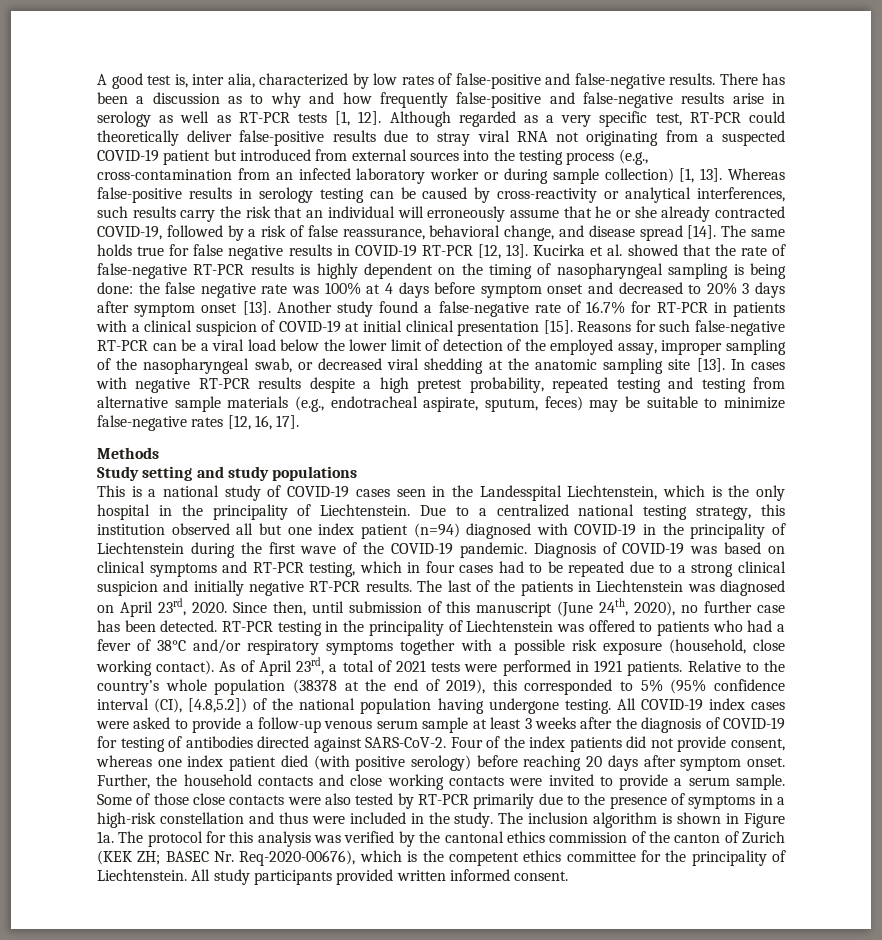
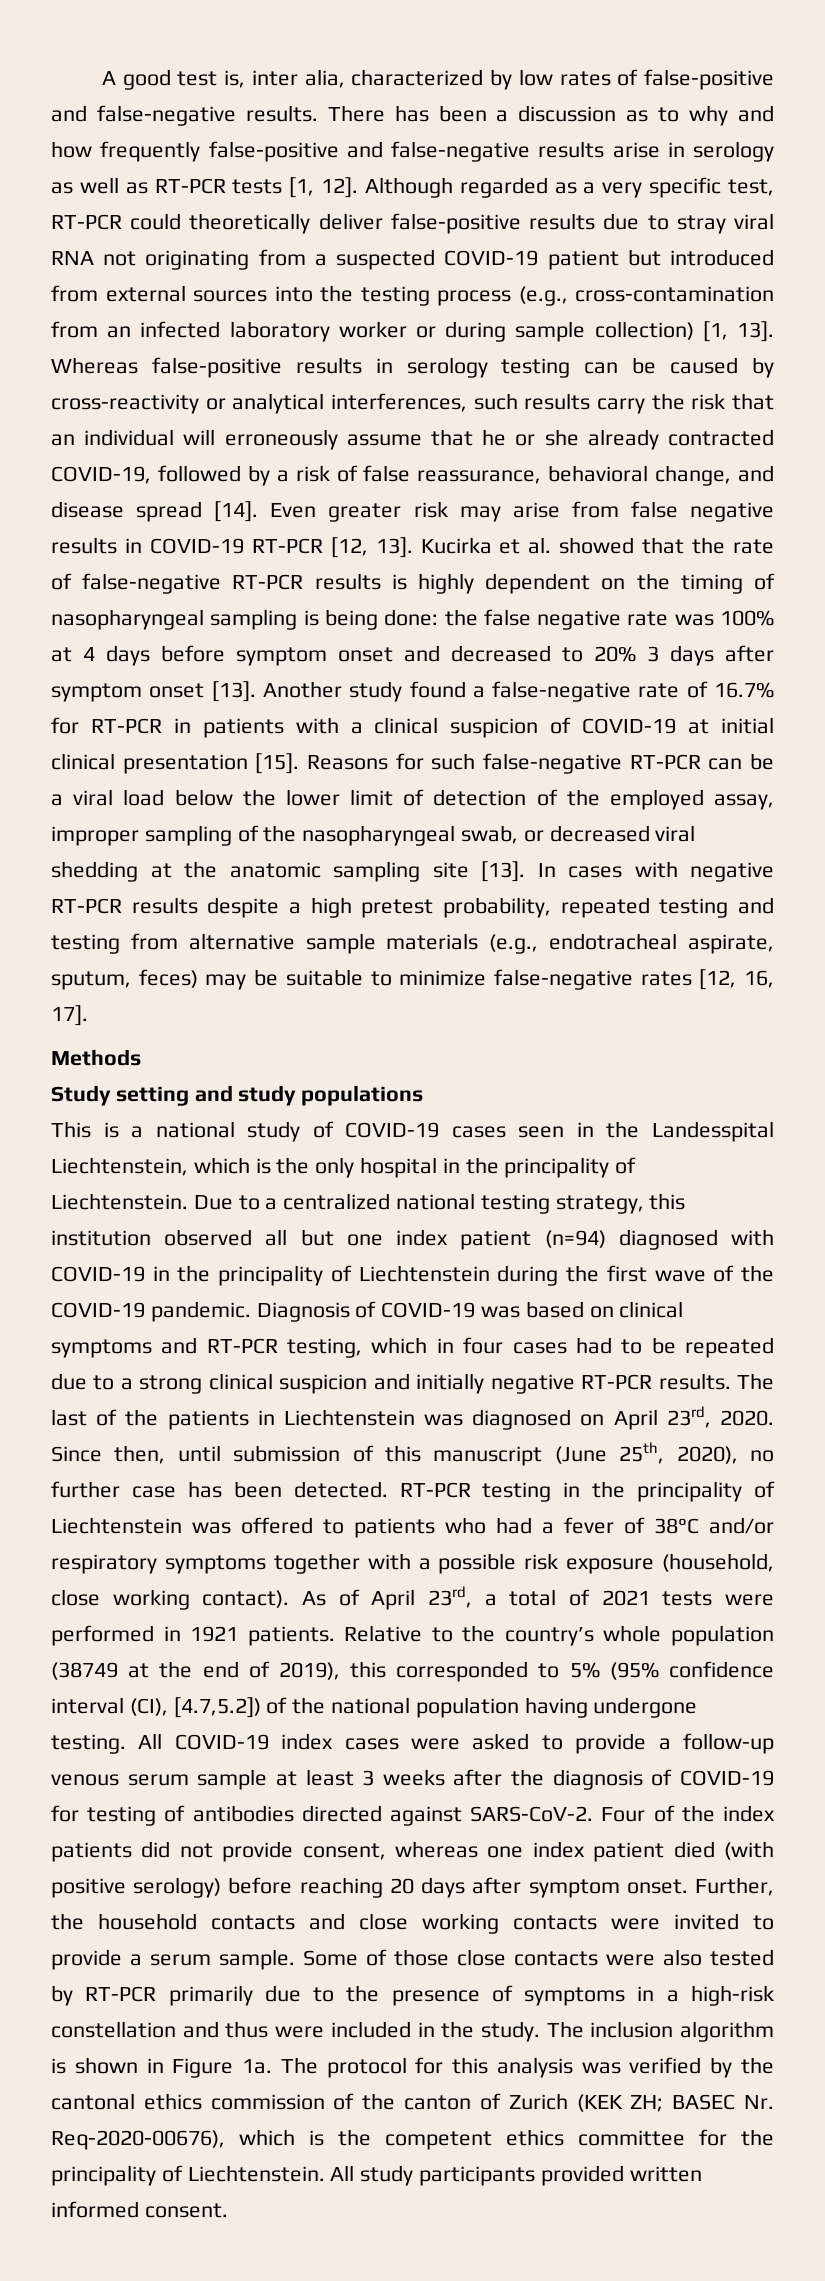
[721,225,785,237] [97,244,190,256] The same holds true for -> [270,501,619,522] Even greater risk may arise from
[599,598,629,616] 24th, -> [619,1442,665,1464] 25th,
[292,679,337,694] (38378 -> [51,1662,118,1680] (38749
[188,698,248,713] [4.8,5.2]) -> [173,1697,261,1718] [4.7,5.2])

